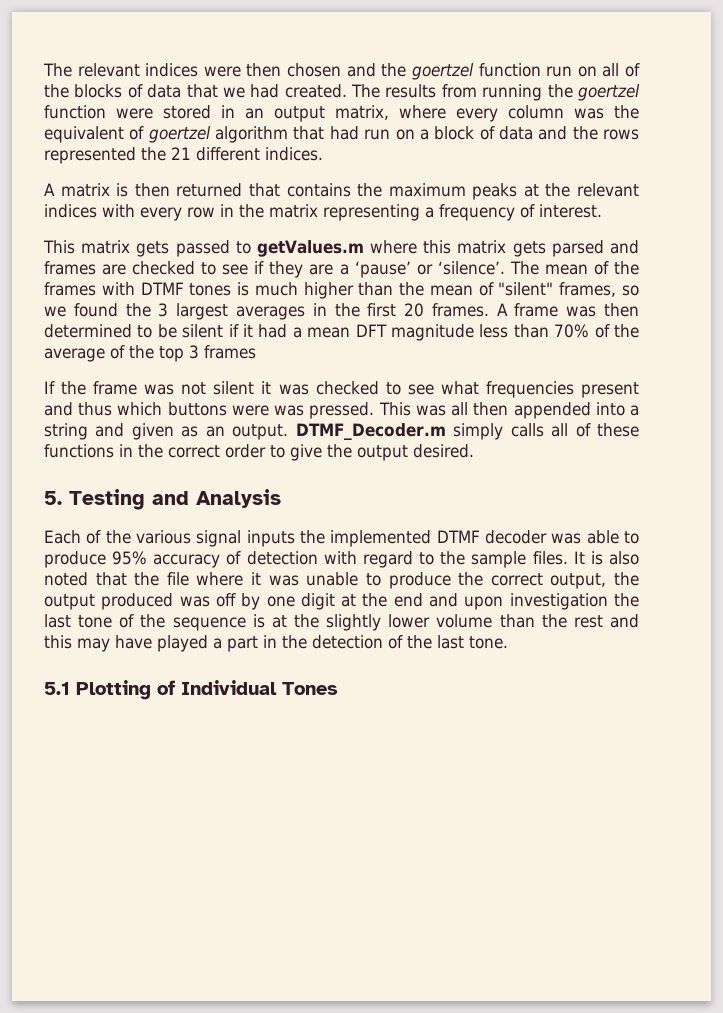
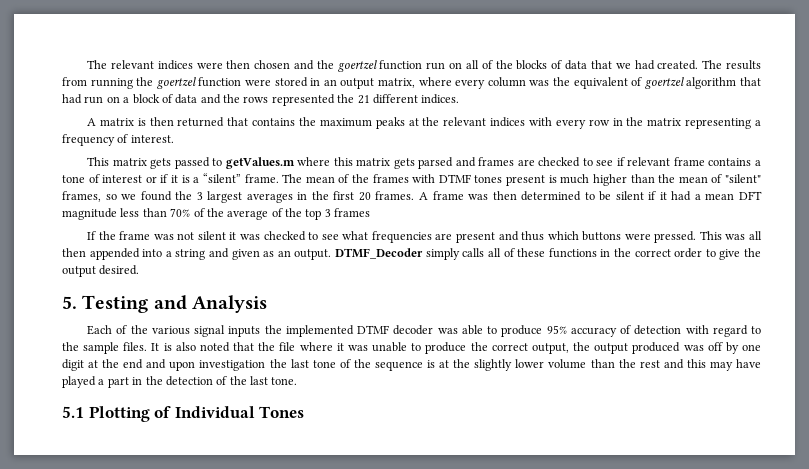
[269,261,505,278] they are a ‘pause’ or ‘silence’. -> [627,157,762,166] [62,173,279,183] relevant frame contains a tone of interest or if it is a “silent” frame.
(232, 289) none -> [506,175,546,186] present
(574, 389) none -> [435,233,453,240] are
[274,405,305,416] was -> (651, 236) none
[295,423,446,441] DTMF_Decoder.m -> [335,248,424,259] DTMF_Decoder

